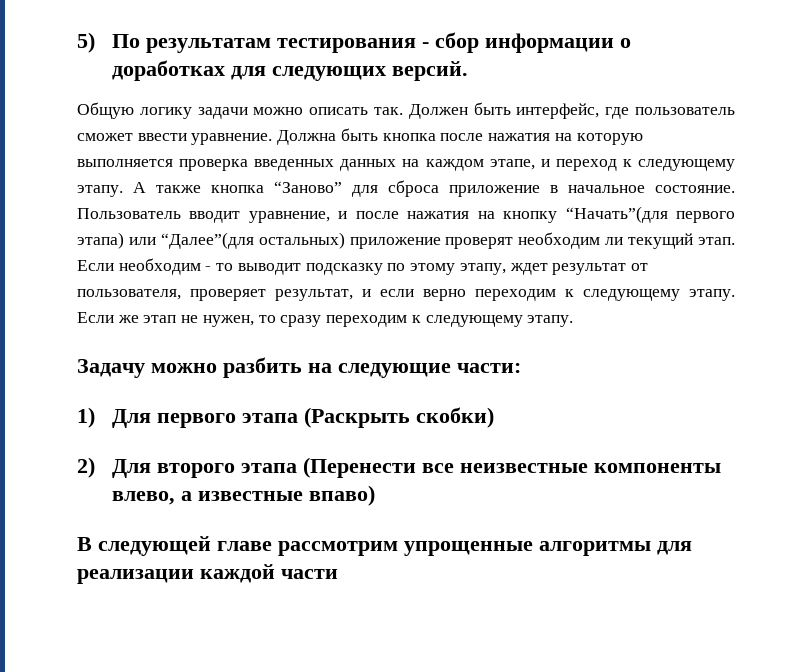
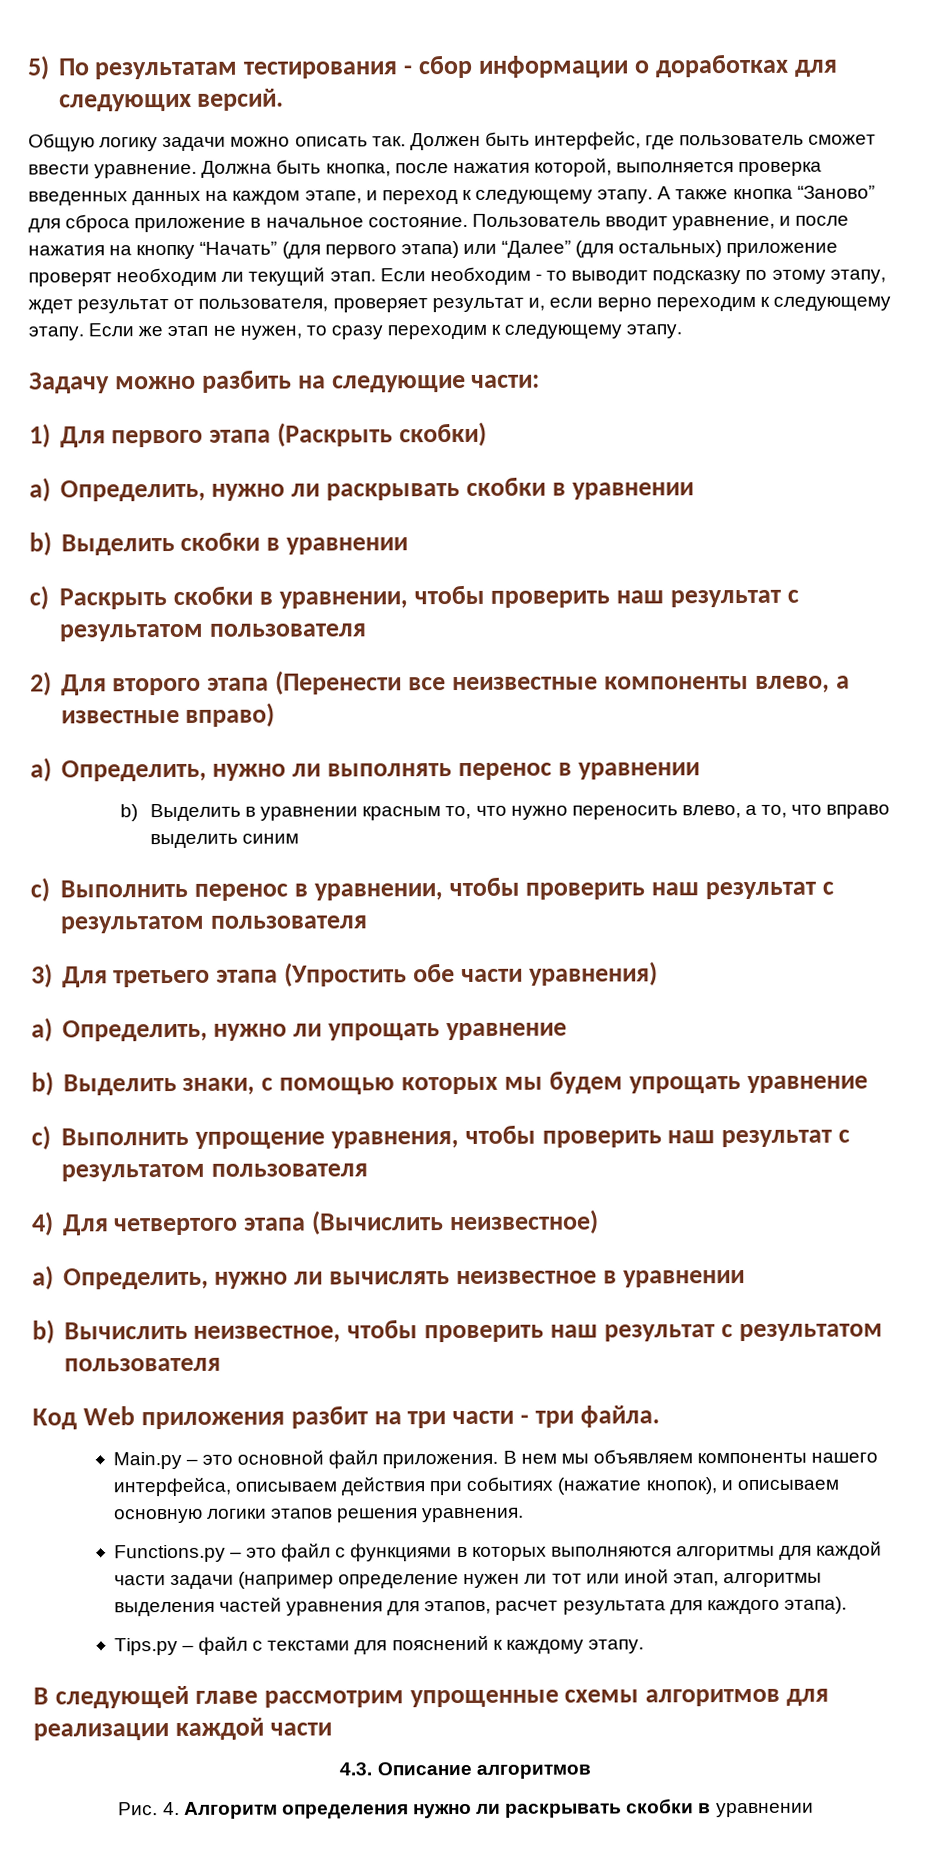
[382,133,643,145] кнопка после нажатия на которую -> [325,158,612,177] кнопка, после нажатия которой,
[565,206,668,223] “Начать”(для -> [199,241,321,259] “Начать” (для
[160,232,254,249] “Далее”(для -> [501,240,615,258] “Далее” (для
[275,289,371,301] результат, и -> [431,297,545,313] результат и,
(494, 417) none -> [29,476,694,502] [29,531,409,556] [29,584,800,610] [58,623,366,642] // a) Определить, нужно ли раскрывать скобки в уравнении // b) Выделить скобки в уравнении // c) Раскрыть скобки в уравнении, чтобы проверить наш результат с результатом пользователя
[308,485,375,506] впаво) -> [185,702,276,727] [30,757,700,782] [119,803,891,822] [149,833,299,849] [30,876,835,902] [59,915,367,934] [31,961,658,988] [31,1017,568,1042] [31,1070,868,1096] [31,1124,851,1150] [60,1163,368,1182] [31,1209,600,1236] [32,1265,745,1290] [32,1319,883,1344] [63,1357,221,1372] [32,1405,660,1430] [112,1449,879,1470] [112,1476,839,1497] [113,1507,525,1524] [113,1541,883,1563] [113,1569,823,1590] [113,1596,847,1617] [113,1635,644,1656] вправо) // a) Определить, нужно ли выполнять перенос в уравнении // b) Выделить в уравнении красным то, что нужно переносить влево, а то, что вправо выделить синим // c) Выполнить перенос в уравнении, чтобы проверить наш результат с результатом пользователя // 3) Для третьего этапа (Упростить обе части уравнения) // a) Определить, нужно ли упрощать уравнение // b) Выделить знаки, с помощью которых мы будем упрощать уравнение // c) Выполнить упрощение уравнения, чтобы проверить наш результат с результатом пользователя // 4) Для четвертого этапа (Вычислить неизвестное) // a) Определить, нужно ли вычислять неизвестное в уравнении // b) Вычислить неизвестное, чтобы проверить наш результат с результатом пользователя // Код Web приложения разбит на три части - три файла. // Main.py – это основной файл приложения. В нем мы объявляем компоненты нашего интерфейса, описываем действия при событиях (нажатие кнопок), и описываем основную логики этапов решения уравнения. // Functions.py – это файл с функциями в которых выполняются алгоритмы для каждой части задачи (например определение нужен ли тот или иной этап, алгоритмы выделения частей уравнения для этапов, расчет результата для каждого этапа). // Tips.py – файл с текстами для пояснений к каждому этапу.
[539,541,651,556] алгоритмы -> [564,1688,781,1707] схемы алгоритмов
(338, 574) none -> [339,1761,591,1779] [118,1798,814,1819] // 4.3. Описание алгоритмов // Рис. 4. Алгоритм определения нужно ли раскрывать скобки в уравнении

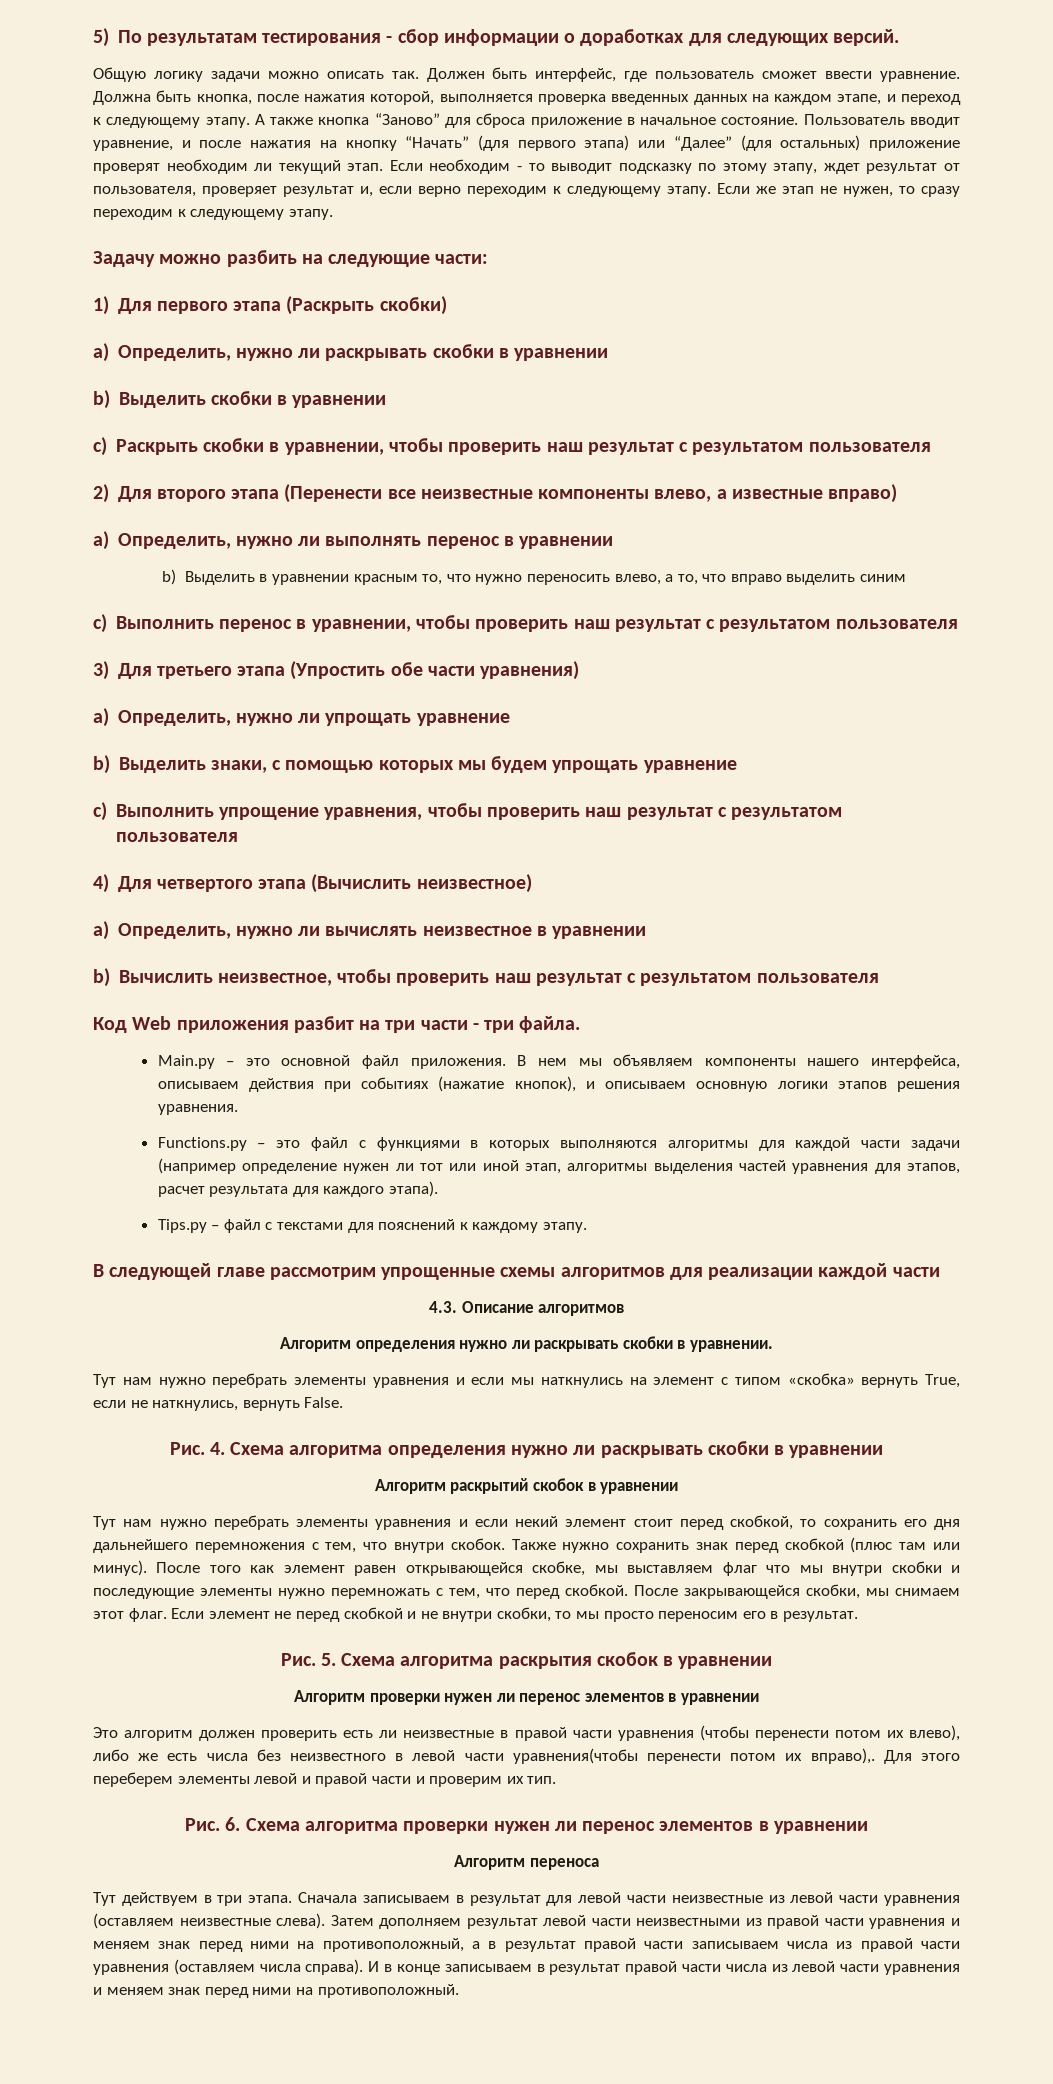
[118,1801,180,1816] Рис. 4. -> (625, 1310) none
[715,1802,814,1818] уравнении -> [690,1340,774,1352] [93,1373,960,1388] [93,1397,344,1411] [169,1441,884,1458] [374,1478,679,1494] [93,1515,960,1530] [93,1537,960,1553] [93,1560,961,1576] [93,1584,960,1599] [93,1607,859,1622] [280,1652,773,1669] [293,1690,760,1705] [93,1725,961,1741] [93,1748,961,1764] [93,1772,557,1787] [185,1817,868,1834] [454,1855,599,1870] [93,1892,960,1906] [93,1913,961,1929] [93,1938,961,1952] [93,1959,960,1975] [93,1984,459,1998] уравнении. // Тут нам нужно перебрать элементы уравнения и если мы наткнулись на элемент с типом «скобка» вернуть True, если не наткнулись, вернуть False. // Рис. 4. Схема алгоритма определения нужно ли раскрывать скобки в уравнении // Алгоритм раскрытий скобок в уравнении // Тут нам нужно перебрать элементы уравнения и если некий элемент стоит перед скобкой, то сохранить его дня дальнейшего перемножения с тем, что внутри скобок. Также нужно сохранить знак перед скобкой (плюс там или минус). После того как элемент равен открывающейся скобке, мы выставляем флаг что мы внутри скобки и последующие элементы нужно перемножать с тем, что перед скобкой. После закрывающейся скобки, мы снимаем этот флаг. Если элемент не перед скобкой и не внутри скобки, то мы просто переносим его в результат. // Рис. 5. Схема алгоритма раскрытия скобок в уравнении // Алгоритм проверки нужен ли перенос элементов в уравнении // Это алгоритм должен проверить есть ли неизвестные в правой части уравнения (чтобы перенести потом их влево), либо же есть числа без неизвестного в левой части уравнения(чтобы перенести потом их вправо),. Для этого переберем элементы левой и правой части и проверим их тип. // Рис. 6. Схема алгоритма проверки нужен ли перенос элементов в уравнении // Алгоритм переноса // Тут действуем в три этапа. Сначала записываем в результат для левой части неизвестные из левой части уравнения (оставляем неизвестные слева). Затем дополняем результат левой части неизвестными из правой части уравнения и меняем знак перед ними на противоположный, а в результат правой части записываем числа из правой части уравнения (оставляем числа справа). И в конце записываем в результат правой части числа из левой части уравнения и меняем знак перед ними на противоположный.

